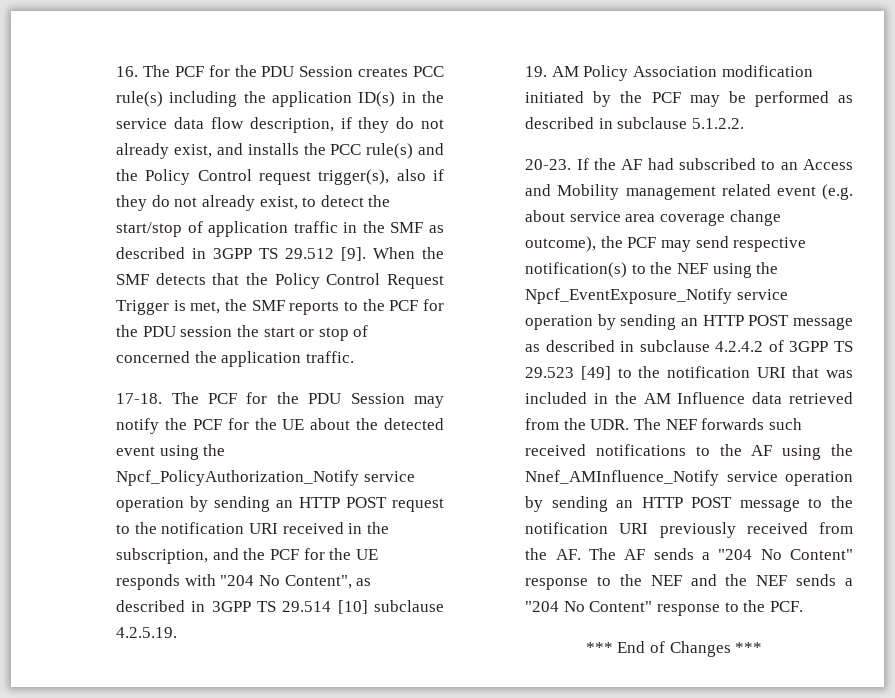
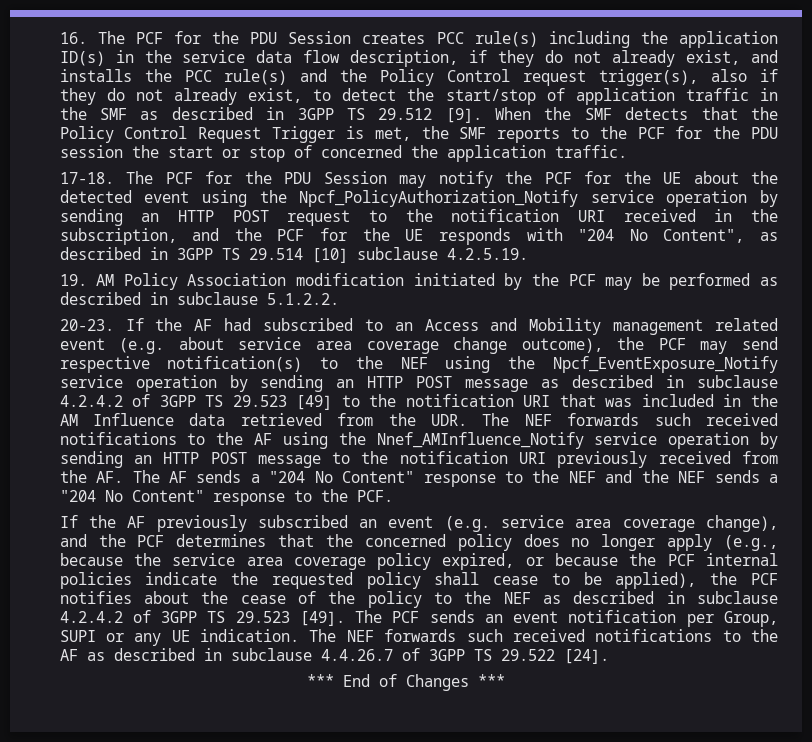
(803, 606) none -> [59,515,778,532] [59,534,778,551] [59,553,778,570] [59,572,778,589] [59,591,778,608] [59,610,778,627] [59,629,778,646] [59,648,609,664] // If the AF previously subscribed an event (e.g. service area coverage change), and the PCF determines that the concerned policy does no longer apply (e.g., because the service area coverage policy expired, or because the PCF internal policies indicate the requested policy shall cease to be applied), the PCF notifies about the cease of the policy to the NEF as described in subclause 4.2.4.2 of 3GPP TS 29.523 [49]. The PCF sends an event notification per Group, SUPI or any UE indication. The NEF forwards such received notifications to the AF as described in subclause 4.4.26.7 of 3GPP TS 29.522 [24].

